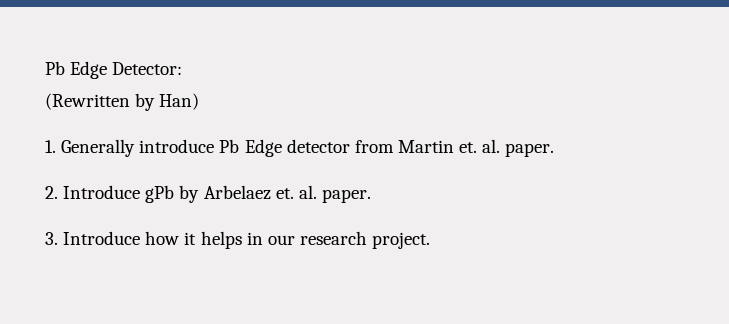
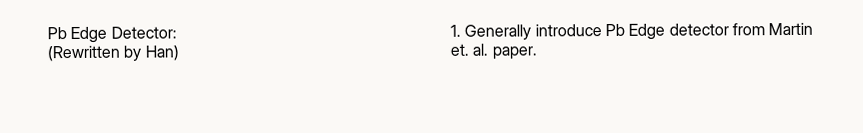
[45,185,371,203] [45,231,431,249] // 2. Introduce gPb by Arbelaez et. al. paper. // 3. Introduce how it helps in our research project. -> (537, 53) none

